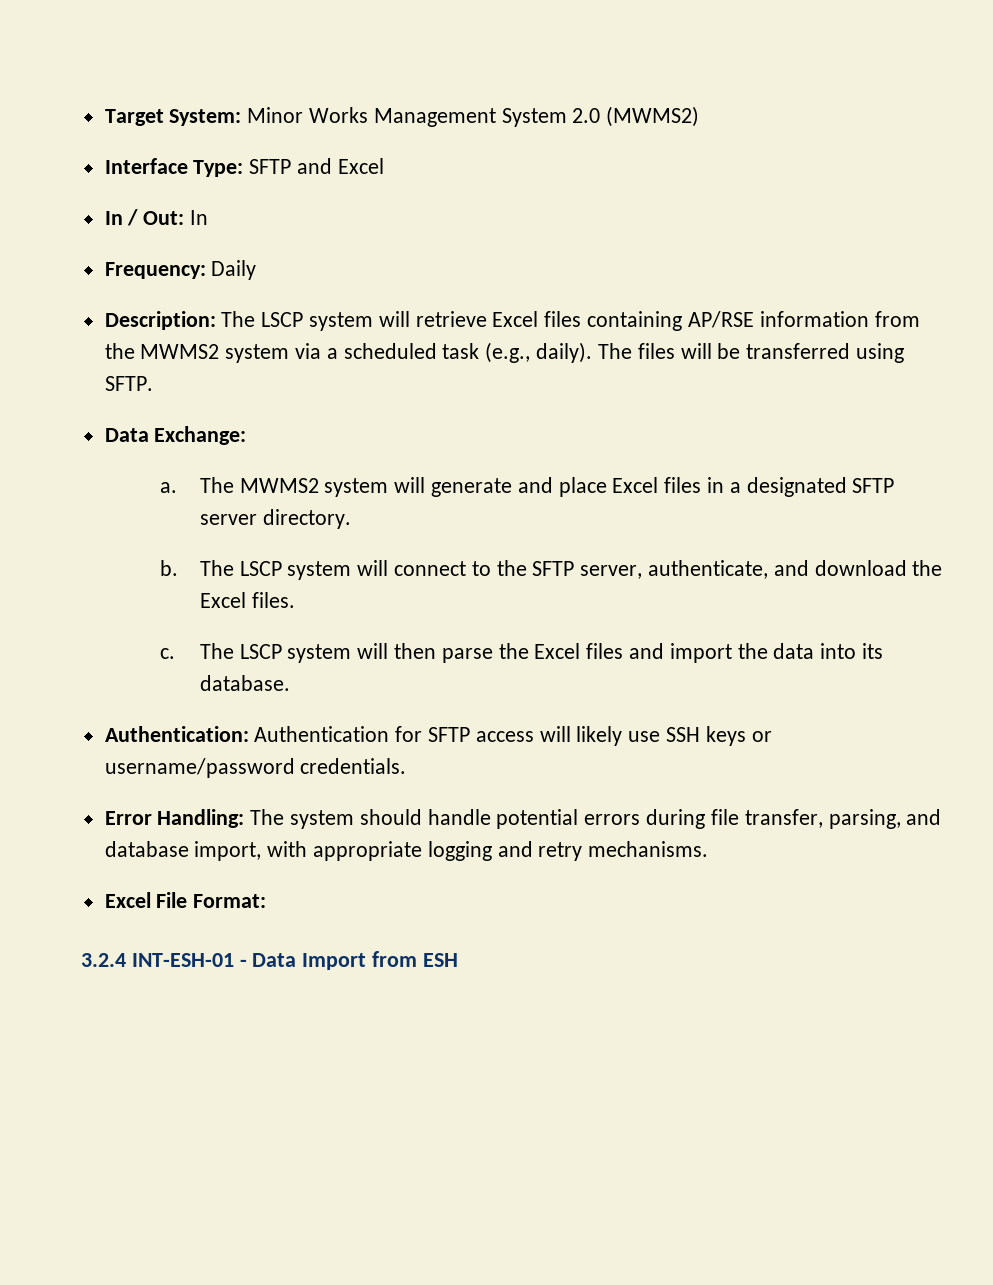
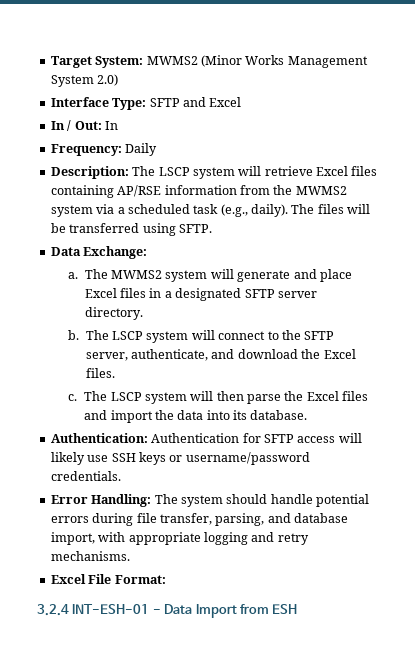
[247,107,304,123] Minor -> [146,55,242,67] MWMS2 (Minor
[572,106,700,127] 2.0 (MWMS2) -> [97,74,119,86] 2.0)

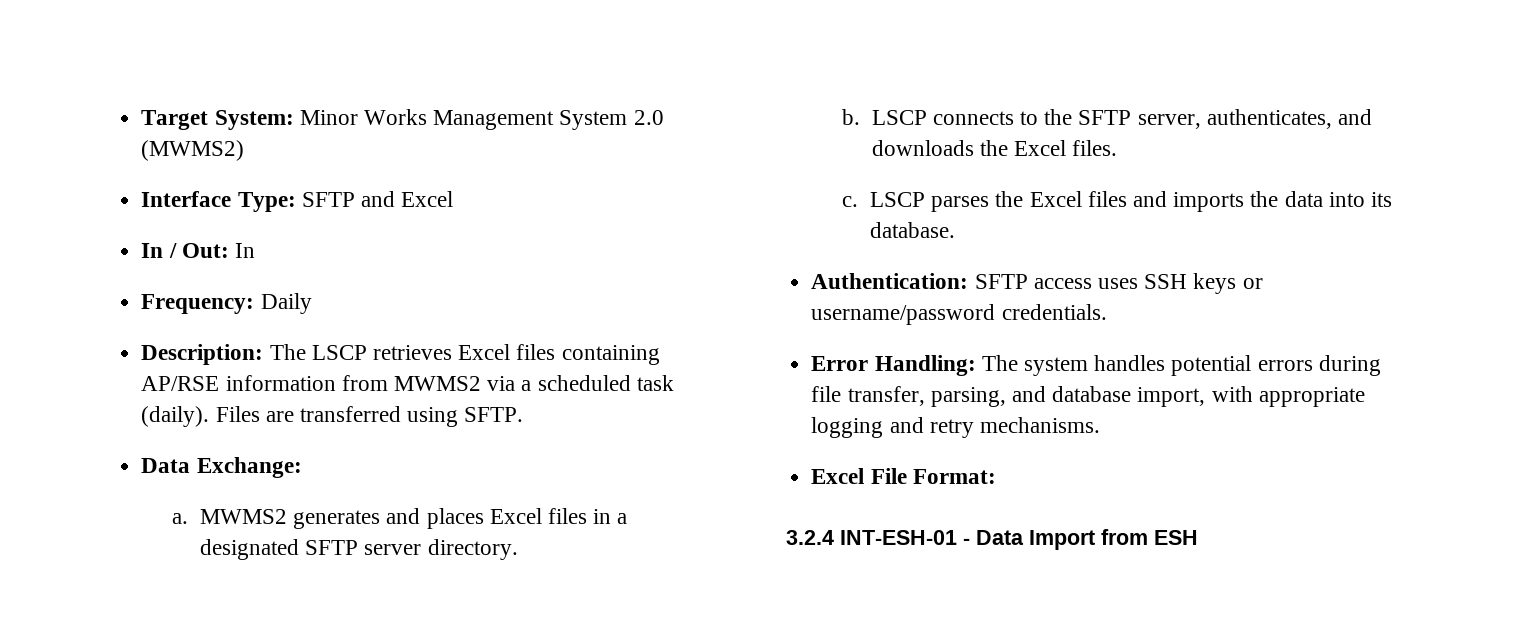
[146,55,242,67] MWMS2 (Minor -> [299,110,358,125] Minor
[97,74,119,86] 2.0) -> [633,110,664,125] [141,140,245,161] 2.0 (MWMS2)
[192,166,313,179] system will retrieve -> [372,345,452,360] retrieves
[273,185,347,195] [50,205,93,217] the MWMS2 system -> [393,376,481,391] MWMS2
[220,204,371,217] [50,223,66,233] (e.g., daily). The files will be -> [141,406,294,427] (daily). Files are
[84,269,352,282] The MWMS2 system will generate and place -> [200,508,484,529] MWMS2 generates and places
[85,330,266,343] The LSCP system will connect -> [871,110,1014,125] LSCP connects
[131,349,298,361] authenticate, and download -> [1206,109,1372,129] [871,140,974,156] authenticates, and downloads
[84,391,282,404] The LSCP system will then parse -> [870,192,990,212] LSCP parses
[110,410,153,423] import -> [1173,192,1245,212] imports
[151,433,362,443] [50,452,109,465] Authentication for SFTP access will likely use -> [974,274,1138,289] SFTP access uses
[226,494,313,504] should handle -> [1094,355,1166,371] handles

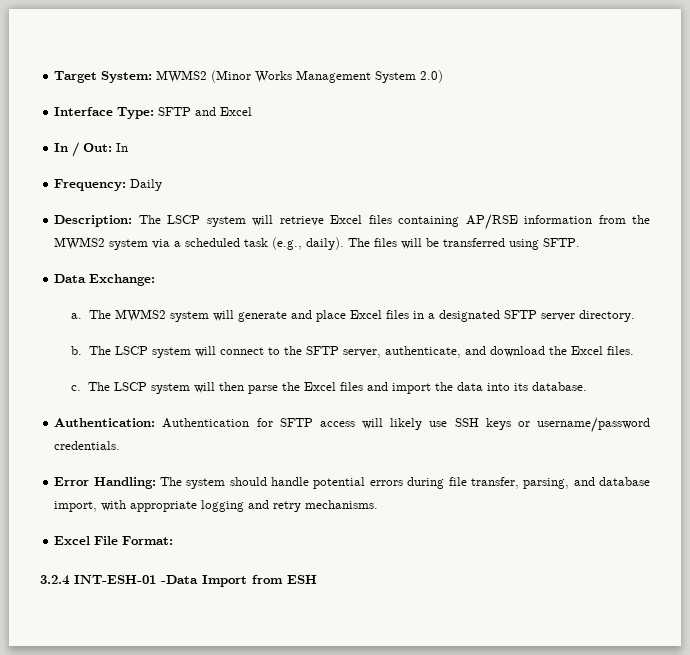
[299,110,358,125] Minor -> [156,70,252,83] MWMS2 (Minor
[633,110,664,125] [141,140,245,161] 2.0 (MWMS2) -> [420,70,444,83] 2.0)
[372,345,452,360] retrieves -> [206,215,324,227] system will retrieve
[393,376,481,391] MWMS2 -> [632,215,651,224] [54,237,149,250] the MWMS2 system
[141,406,294,427] (daily). Files are -> [272,237,440,250] (e.g., daily). The files will be
[200,508,484,529] MWMS2 generates and places -> [88,309,346,322] The MWMS2 system will generate and place
[871,110,1014,125] LSCP connects -> [88,346,264,358] The LSCP system will connect
[1206,109,1372,129] [871,140,974,156] authenticates, and downloads -> [384,346,545,358] authenticate, and download
[870,192,990,212] LSCP parses -> [87,382,278,394] The LSCP system will then parse
[1173,192,1245,212] imports -> [391,383,431,394] import
[974,274,1138,289] SFTP access uses -> [162,418,448,430] Authentication for SFTP access will likely use
[1094,355,1166,371] handles -> [229,477,310,486] should handle
[963,530,1024,545] - Data -> [161,575,198,584] -Data

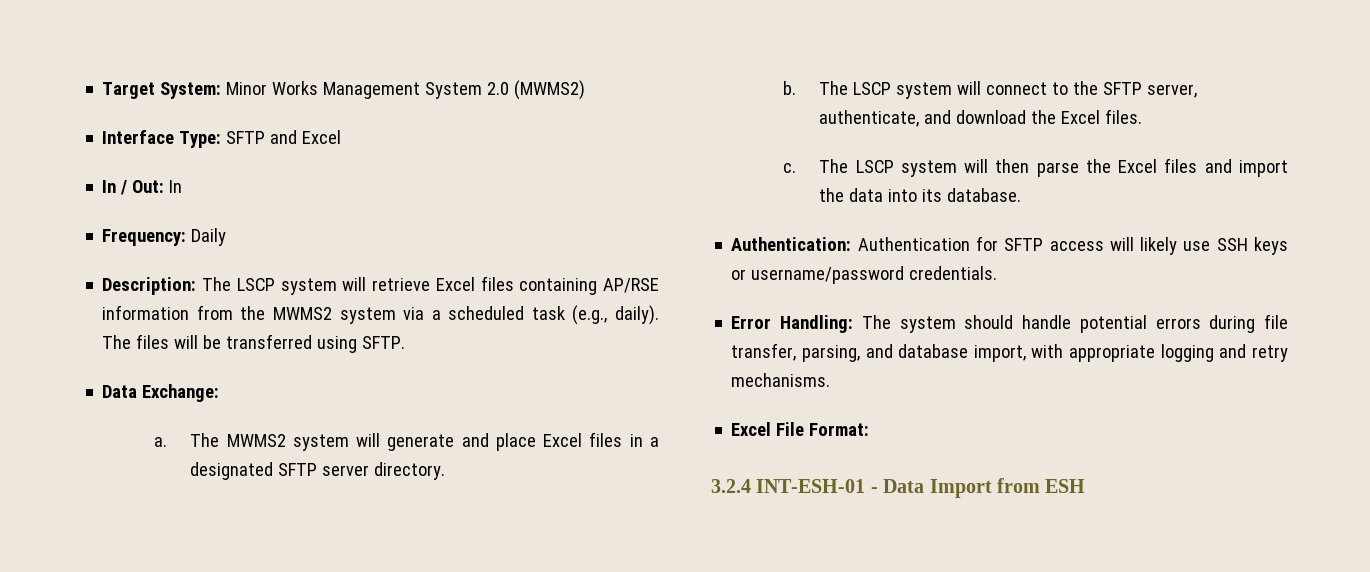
[156,70,252,83] MWMS2 (Minor -> [226,82,268,95] Minor
[420,70,444,83] 2.0) -> [487,80,586,100] 2.0 (MWMS2)
[161,575,198,584] -Data -> [870,479,925,493] - Data

